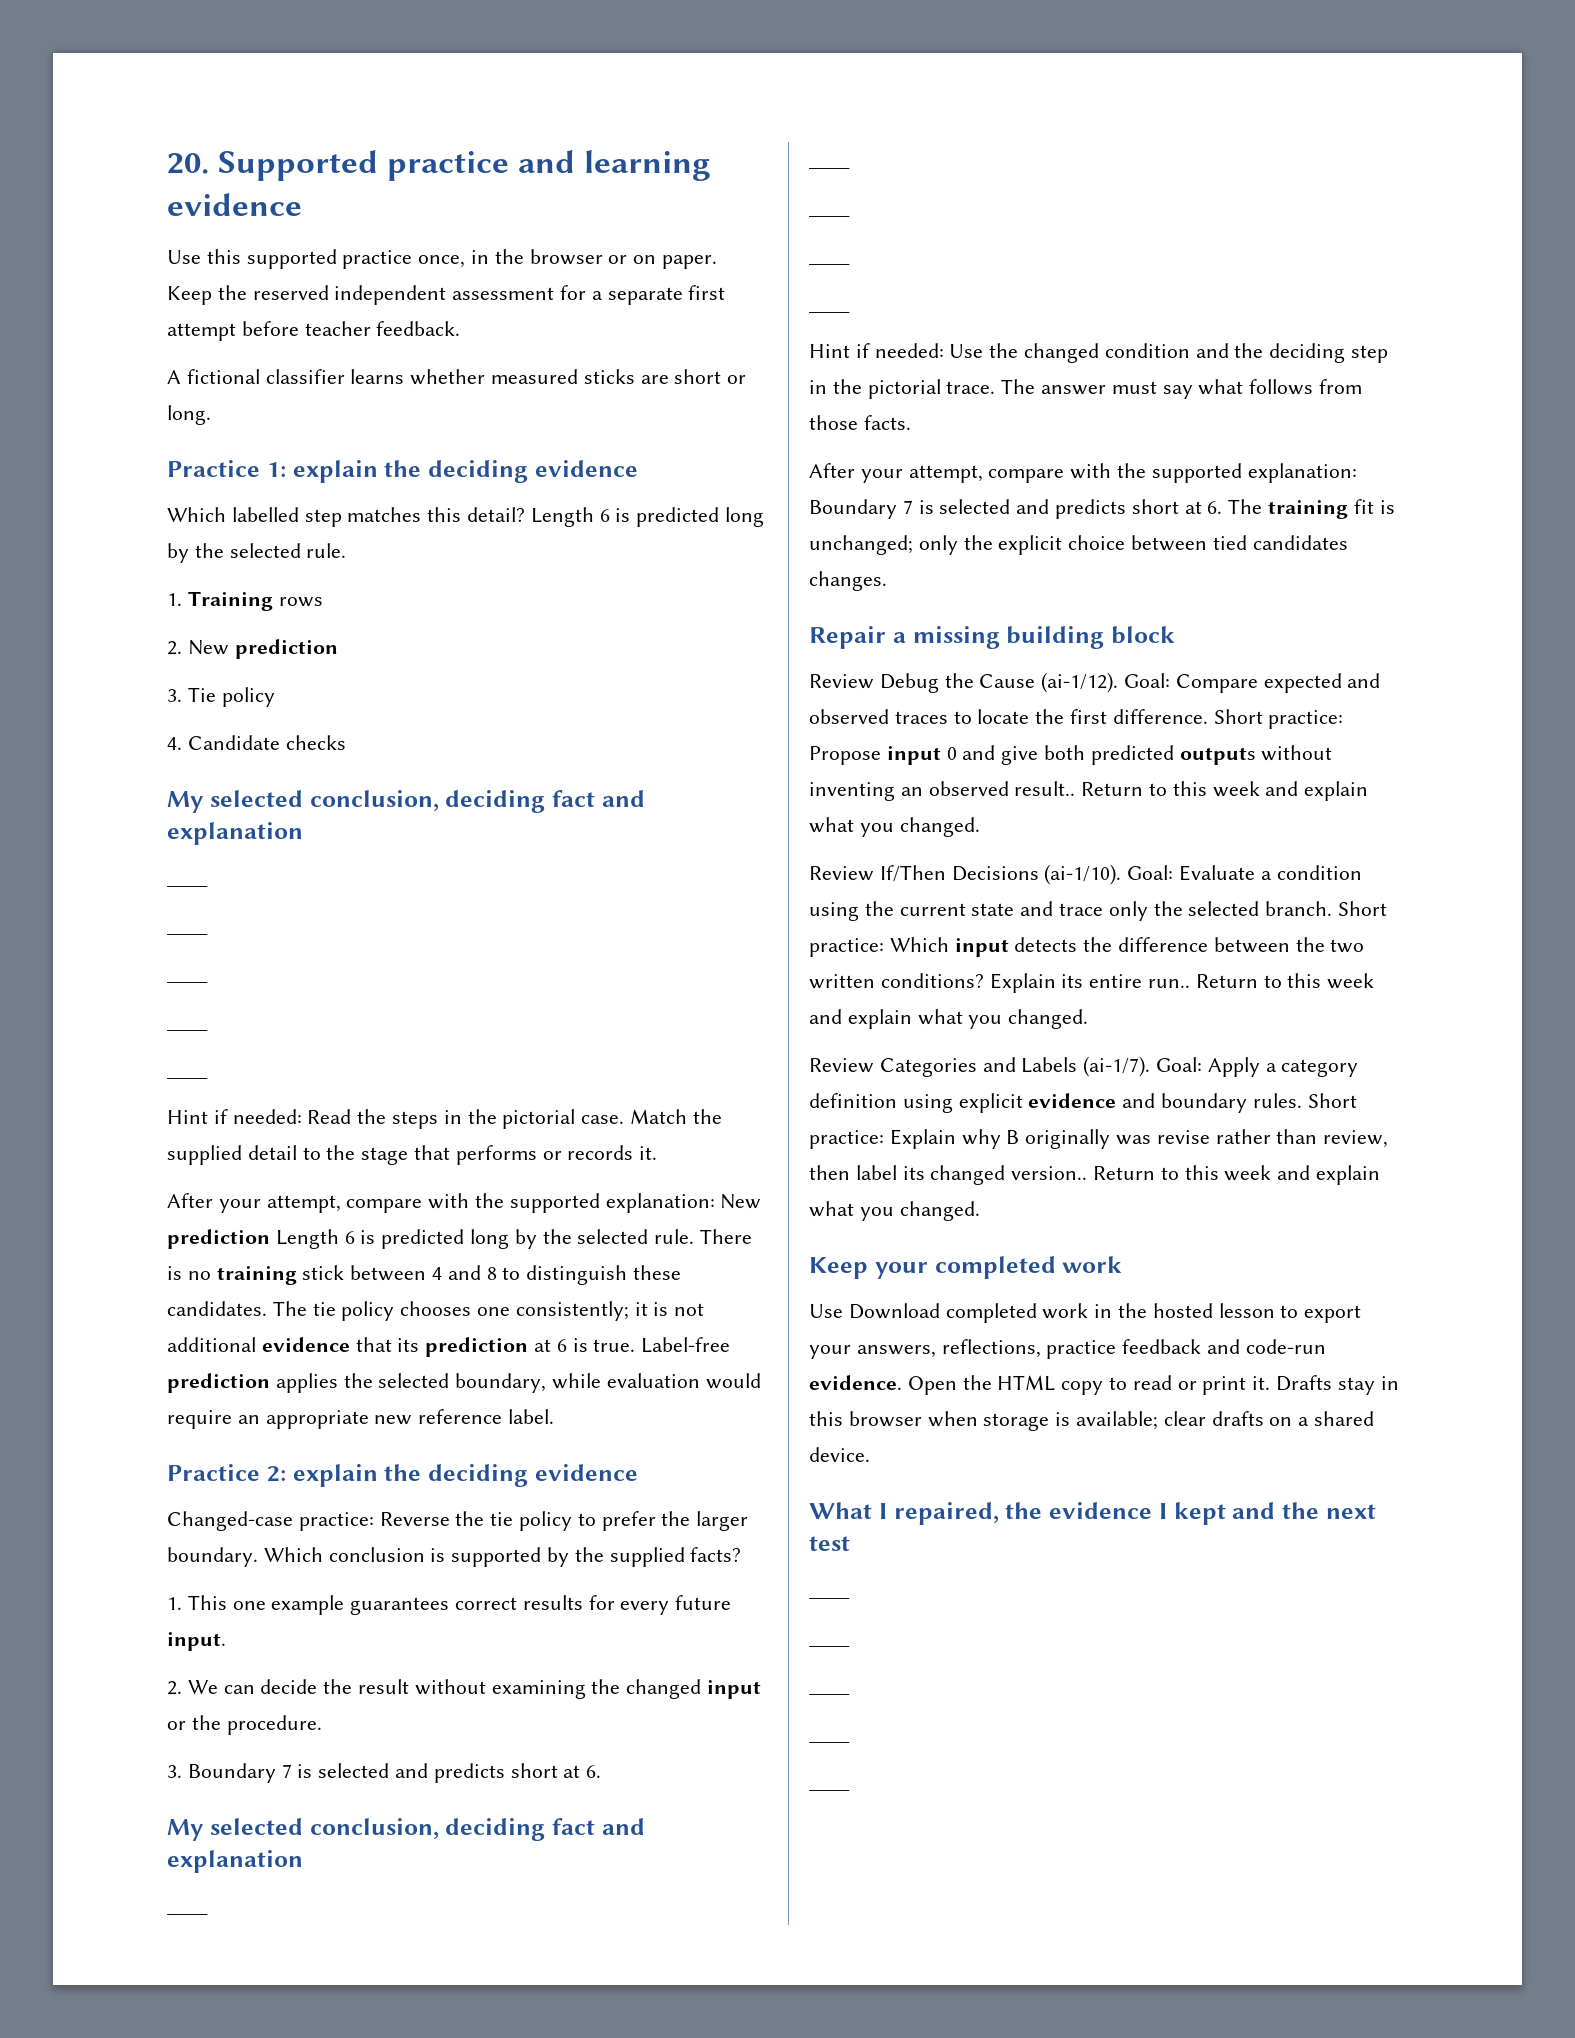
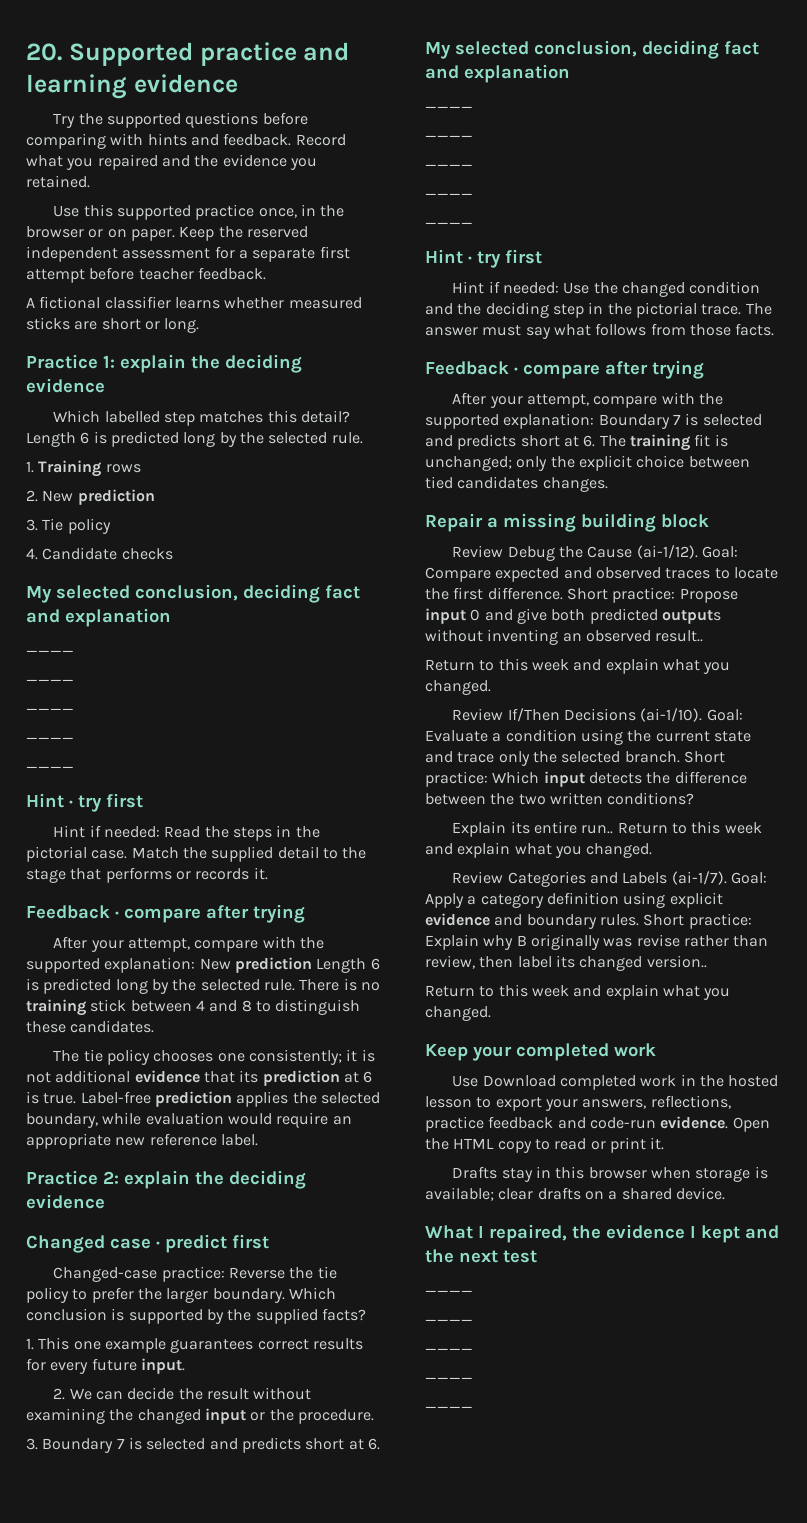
(302, 204) none -> [53,112,308,128] [26,133,346,149] [26,154,317,170] [26,175,90,188] // Try the supported questions before comparing with hints and feedback. Record what you repaired and the evidence you retained.
(208, 1077) none -> [26,793,143,812] // Hint · try first
(658, 1153) none -> [26,904,305,923] // Feedback · compare after trying
(267, 1308) none -> (155, 1026) //
(638, 1472) none -> [26,1234,269,1253] // Changed case · predict first
(850, 311) none -> [425,249,542,268] // Hint · try first
(911, 422) none -> [425,360,704,379] // Feedback · compare after trying
(1076, 788) none -> (704, 636) //
(984, 980) none -> (695, 798) //
(1088, 1173) none -> (707, 961) //
(1271, 1383) none -> (665, 1143) //

